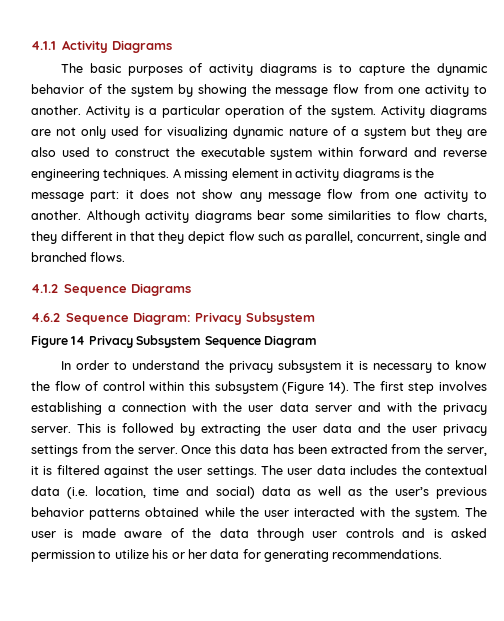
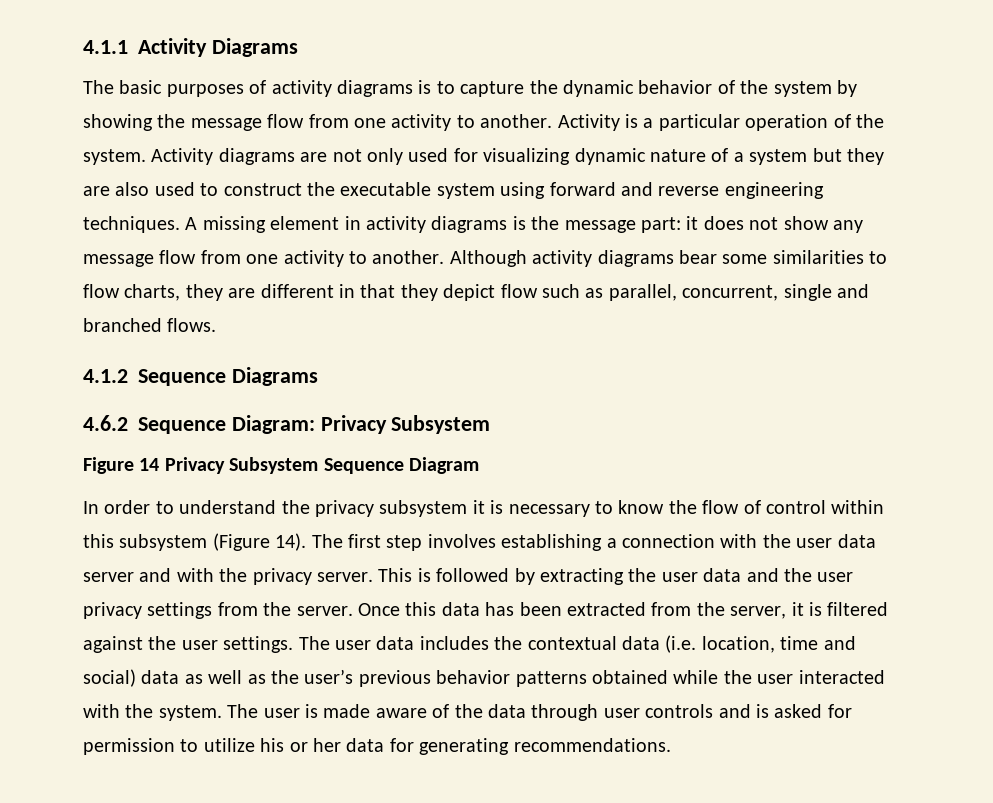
[318,147,354,157] within -> [500,182,546,199] using
(57, 237) none -> [228,288,256,298] are
(488, 533) none -> [827,704,852,718] for

